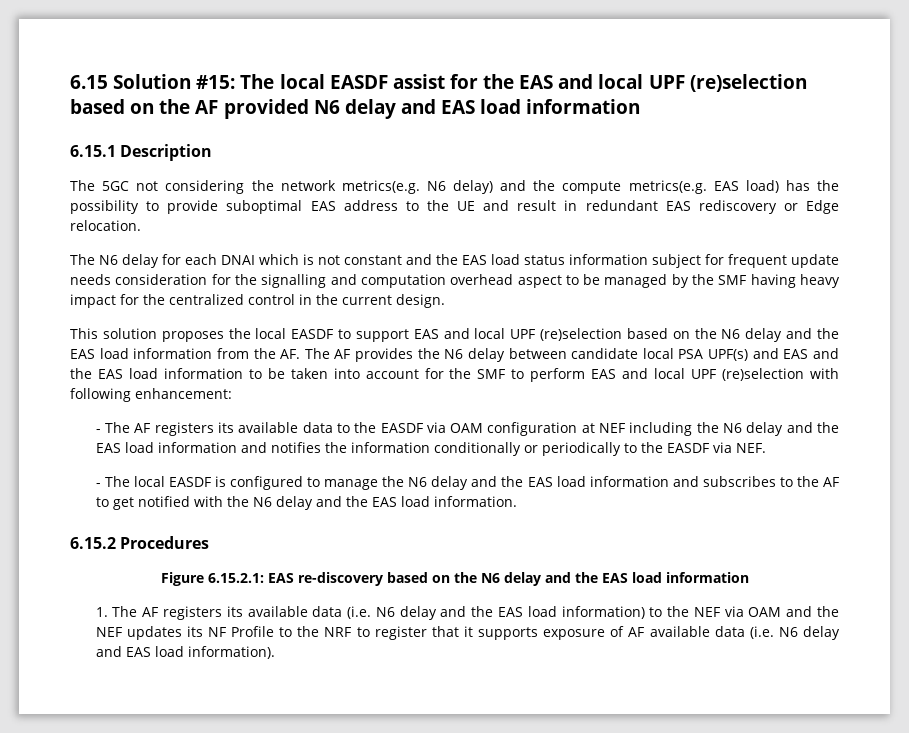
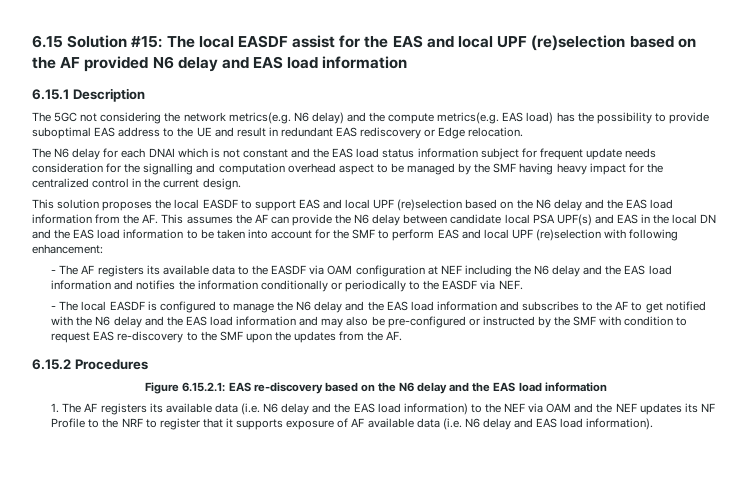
[304,348,414,362] The AF provides -> [161,214,332,226] This assumes the AF can provide
(809, 354) none -> [641,214,717,224] in the local DN
[433,496,517,507] information. -> [236,316,688,328] [51,331,403,343] information and may also be pre-configured or instructed by the SMF with condition to request EAS re-discovery to the SMF upon the updates from the AF.

